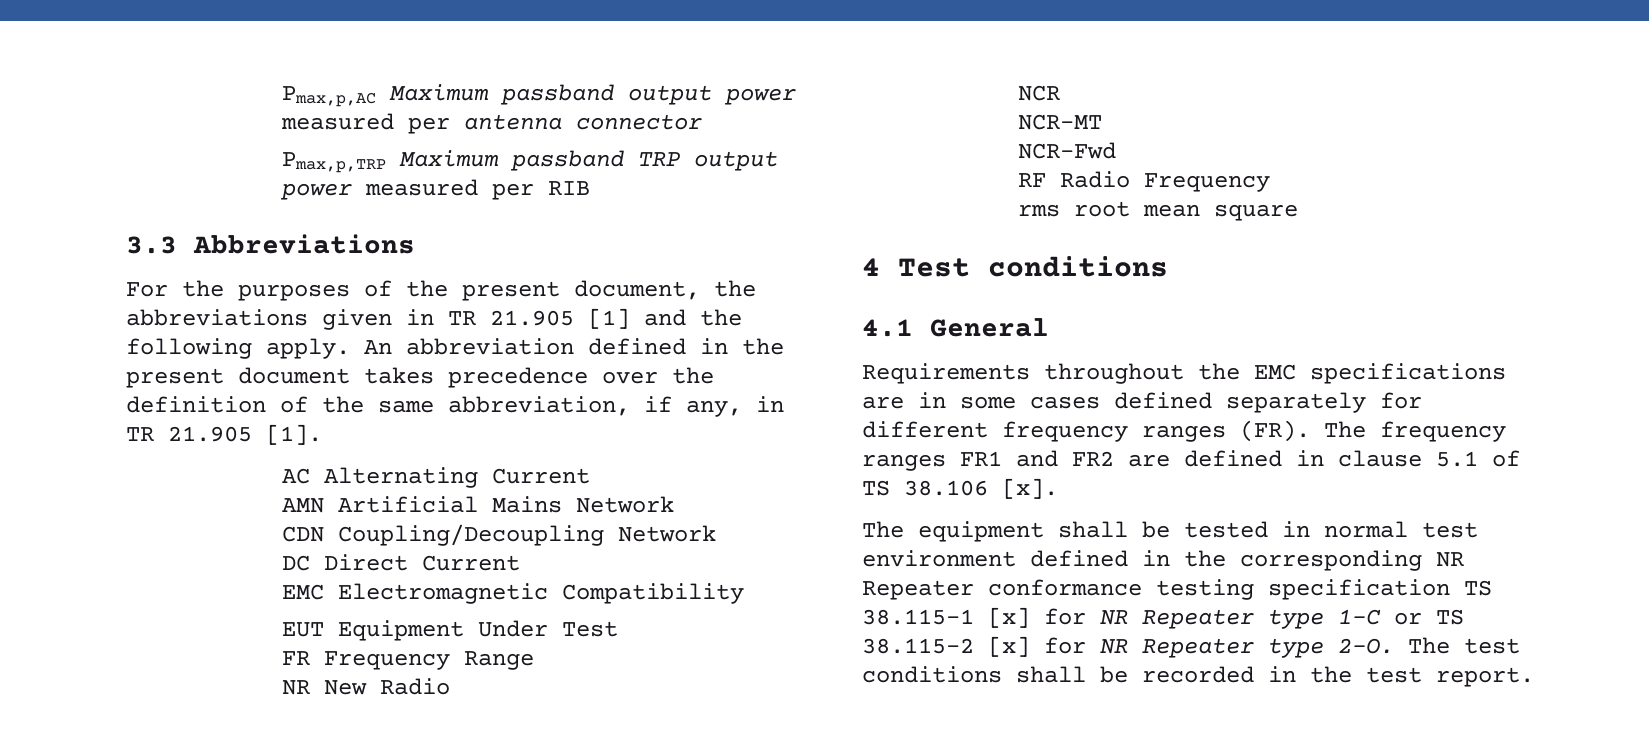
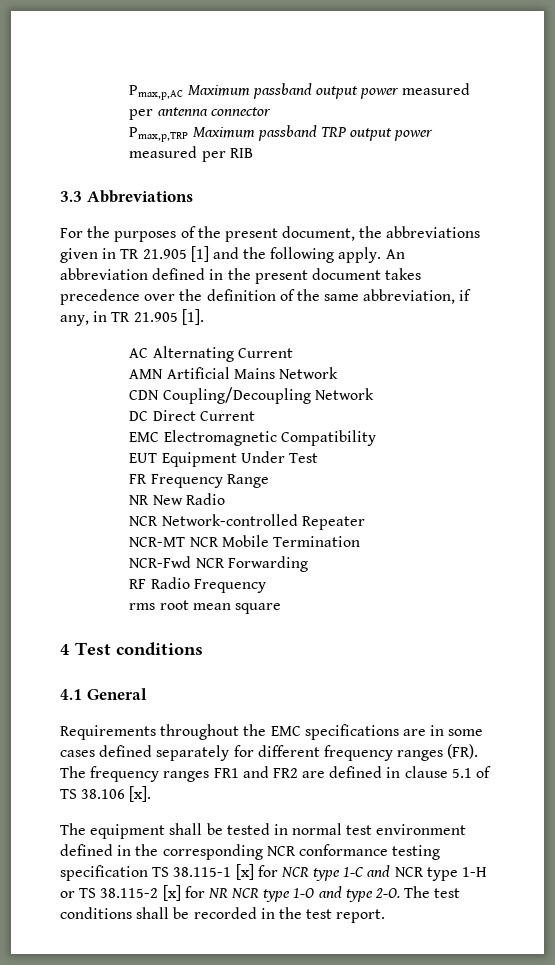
(1061, 93) none -> [161,514,365,530] Network-controlled Repeater
(1103, 122) none -> [189,535,360,547] NCR Mobile Termination
(1117, 150) none -> [195,556,308,572] NCR Forwarding
[1436,552,1464,567] [862,580,974,600] NR Repeater -> [266,846,296,856] NCR
[1100,609,1381,629] NR Repeater type 1-C -> [280,865,488,881] NCR type 1-C and NCR type 1-H
[1142,638,1254,658] Repeater -> [231,886,342,902] NCR type 1-O and

